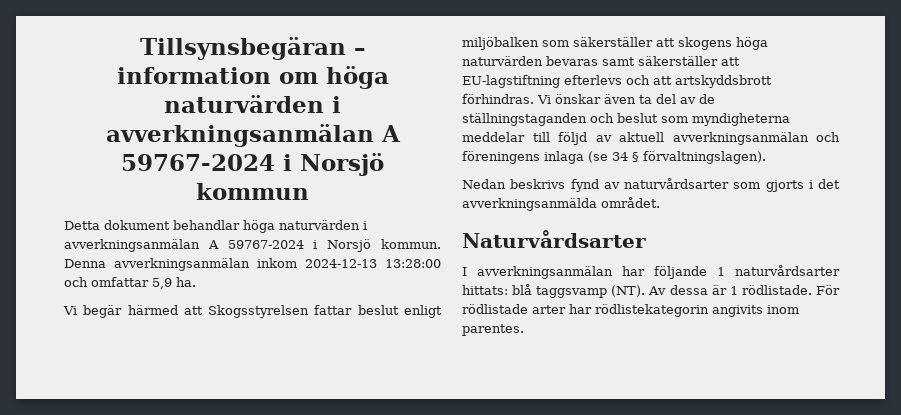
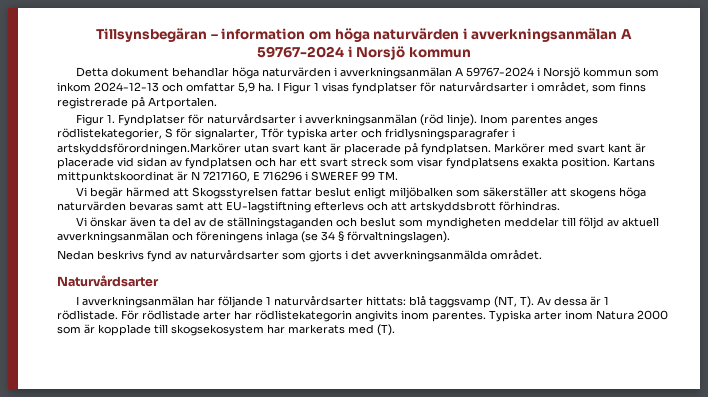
[381,239,442,249] [64,258,250,271] kommun. Denna avverkningsanmälan -> [583,67,660,77] kommun som
[385,259,441,268] 13:28:00 -> (159, 87) none
(196, 282) none -> [277,81,646,94] [57,96,217,109] [76,113,599,126] [57,128,515,140] [57,142,646,155] [57,157,655,169] [57,171,398,183] I Figur 1 visas fyndplatser för naturvårdsarter i området, som finns registrerade på Artportalen. // Figur 1. Fyndplatser för naturvårdsarter i avverkningsanmälan (röd linje). Inom parentes anges rödlistekategorier, S för signalarter, Tför typiska arter och fridlysningsparagrafer i artskyddsförordningen.Markörer utan svart kant är placerade på fyndplatsen. Markörer med svart kant är placerade vid sidan av fyndplatsen och har ett svart streck som visar fyndplatsens exakta position. Kartans mittpunktskoordinat är N 7217160, E 716296 i SWEREF 99 TM.
[638,56,718,66] säkerställer -> (204, 206) none
(534, 99) none -> (560, 206) //
[692,113,790,126] myndigheterna -> [426,217,502,229] myndigheten
[611,285,646,297] (NT). -> [494,296,535,308] (NT, T).
(524, 330) none -> [489,310,668,322] [57,324,395,336] Typiska arter inom Natura 2000 som är kopplade till skogsekosystem har markerats med (T).

